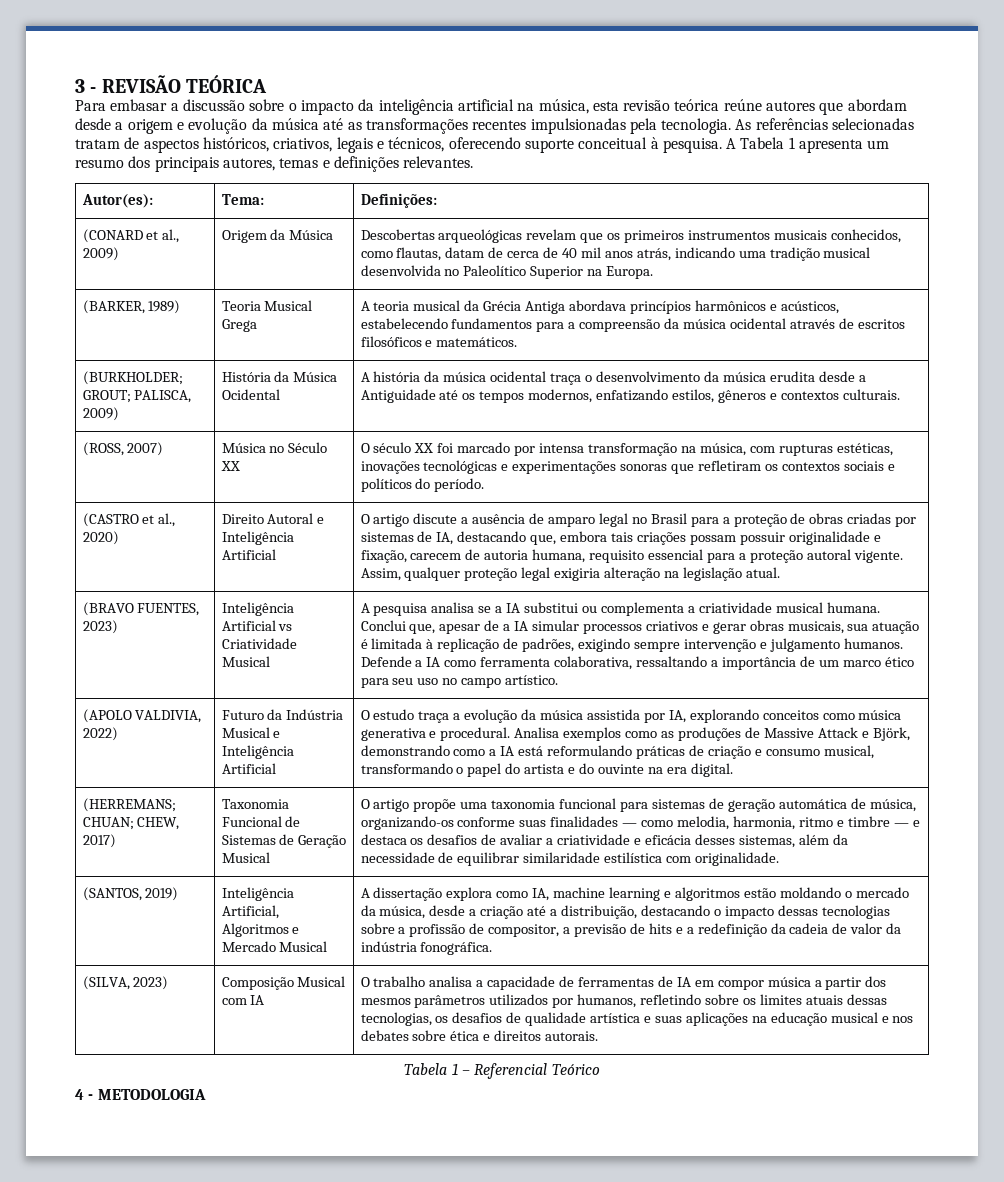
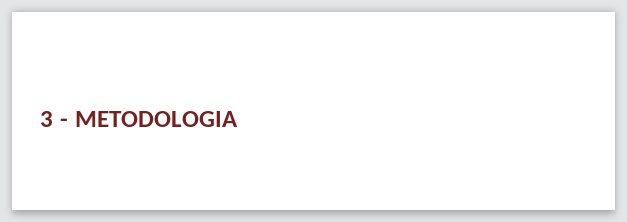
[101,75,267,93] [75,99,907,115] [75,118,915,134] [75,137,890,153] [75,156,474,172] [81,194,153,208] [221,194,264,205] [360,193,437,208] [82,229,180,243] [82,247,119,261] [221,229,334,243] [360,229,901,243] [360,247,871,261] [360,265,654,279] [82,300,181,314] [221,300,313,311] [221,319,257,332] [360,300,839,314] [360,318,905,332] [360,336,518,347] [82,371,183,385] [82,390,192,403] [82,407,119,421] [221,371,338,382] [221,389,280,400] [360,371,866,385] [360,389,900,403] [82,442,164,456] [221,442,328,453] [220,461,240,471] [360,442,893,456] [360,460,895,474] [360,478,485,492] [82,513,176,527] [82,531,119,545] [221,513,325,524] [221,531,294,545] [221,549,276,560] [360,513,917,527] [360,531,881,545] [360,549,903,563] [360,567,780,581] [82,602,200,616] [82,620,118,634] [221,602,294,616] [221,620,293,631] [221,638,297,649] [221,656,270,667] [360,602,880,616] [360,620,920,634] [360,638,903,652] [360,656,914,670] [360,675,559,688] [82,709,202,723] [82,727,118,741] [221,709,344,720] [221,727,281,738] [221,745,294,759] [221,763,276,774] [360,709,902,723] [360,727,910,741] [360,745,874,759] [360,763,733,777] [82,798,176,812] [82,817,180,830] [82,834,116,848] [221,799,289,809] [221,816,301,827] [221,834,347,848] [221,852,270,863] [360,798,916,812] [360,816,920,830] [360,834,848,848] [360,852,780,866] [82,887,179,901] [221,887,294,901] [221,905,279,919] [221,923,300,937] [221,941,328,952] [360,887,909,901] [360,905,890,919] [360,923,902,937] [360,941,493,955] [82,976,169,990] [221,976,346,990] [221,995,265,1005] [360,976,887,990] [360,994,887,1008] [360,1012,914,1026] [360,1030,599,1041] [404,1063,600,1079] [75,1089,94,1100] REVISÃO TEÓRICA // Para embasar a discussão sobre o impacto da inteligência artificial na música, esta revisão teórica reúne autores que abordam desde a origem e evolução da música até as transformações recentes impulsionadas pela tecnologia. As referências selecionadas tratam de aspectos históricos, criativos, legais e técnicos, oferecendo suporte conceitual à pesquisa. A Tabela 1 apresenta um resumo dos principais autores, temas e definições relevantes. // Autor(es): | Tema: | Definições: // (CONARD et al., 2009) | Origem da Música | Descobertas arqueológicas revelam que os primeiros instrumentos musicais conhecidos, como flautas, datam de cerca de 40 mil anos atrás, indicando uma tradição musical desenvolvida no Paleolítico Superior na Europa. // (BARKER, 1989) | Teoria Musical Grega | A teoria musical da Grécia Antiga abordava princípios harmônicos e acústicos, estabelecendo fundamentos para a compreensão da música ocidental através de escritos filosóficos e matemáticos. // (BURKHOLDER; GROUT; PALISCA, 2009) | História da Música Ocidental | A história da música ocidental traça o desenvolvimento da música erudita desde a Antiguidade até os tempos modernos, enfatizando estilos, gêneros e contextos culturais. // (ROSS, 2007) | Música no Século XX | O século XX foi marcado por intensa transformação na música, com rupturas estéticas, inovações tecnológicas e experimentações sonoras que refletiram os contextos sociais e políticos do período. // (CASTRO et al., 2020) | Direito Autoral e Inteligência Artificial | O artigo discute a ausência de amparo legal no Brasil para a proteção de obras criadas por sistemas de IA, destacando que, embora tais criações possam possuir originalidade e fixação, carecem de autoria humana, requisito essencial para a proteção autoral vigente. Assim, qualquer proteção legal exigiria alteração na legislação atual. // (BRAVO FUENTES, 2023) | Inteligência Artificial vs Criatividade Musical | A pesquisa analisa se a IA substitui ou complementa a criatividade musical humana. Conclui que, apesar de a IA simular processos criativos e gerar obras musicais, sua atuação é limitada à replicação de padrões, exigindo sempre intervenção e julgamento humanos. Defende a IA como ferramenta colaborativa, ressaltando a importância de um marco ético para seu uso no campo artístico. // (APOLO VALDIVIA, 2022) | Futuro da Indústria Musical e Inteligência Artificial | O estudo traça a evolução da música assistida por IA, explorando conceitos como música generativa e procedural. Analisa exemplos como as produções de Massive Attack e Björk, demonstrando como a IA está reformulando práticas de criação e consumo musical, transformando o papel do artista e do ouvinte na era digital. // (HERREMANS; CHUAN; CHEW, 2017) | Taxonomia Funcional de Sistemas de Geração Musical | O artigo propõe uma taxonomia funcional para sistemas de geração automática de música, organizando-os conforme suas finalidades — como melodia, harmonia, ritmo e timbre — e destaca os desafios de avaliar a criatividade e eficácia desses sistemas, além da necessidade de equilibrar similaridade estilística com originalidade. // (SANTOS, 2019) | Inteligência Artificial, Algoritmos e Mercado Musical | A dissertação explora como IA, machine learning e algoritmos estão moldando o mercado da música, desde a criação até a distribuição, destacando o impacto dessas tecnologias sobre a profissão de compositor, a previsão de hits e a redefinição da cadeia de valor da indústria fonográfica. // (SILVA, 2023) | Composição Musical com IA | O trabalho analisa a capacidade de ferramentas de IA em compor música a partir dos mesmos parâmetros utilizados por humanos, refletindo sobre os limites atuais dessas tecnologias, os desafios de qualidade artística e suas aplicações na educação musical e nos debates sobre ética e direitos autorais. // Tabela 1 – Referencial Teórico // 4 - -> (68, 122) none

